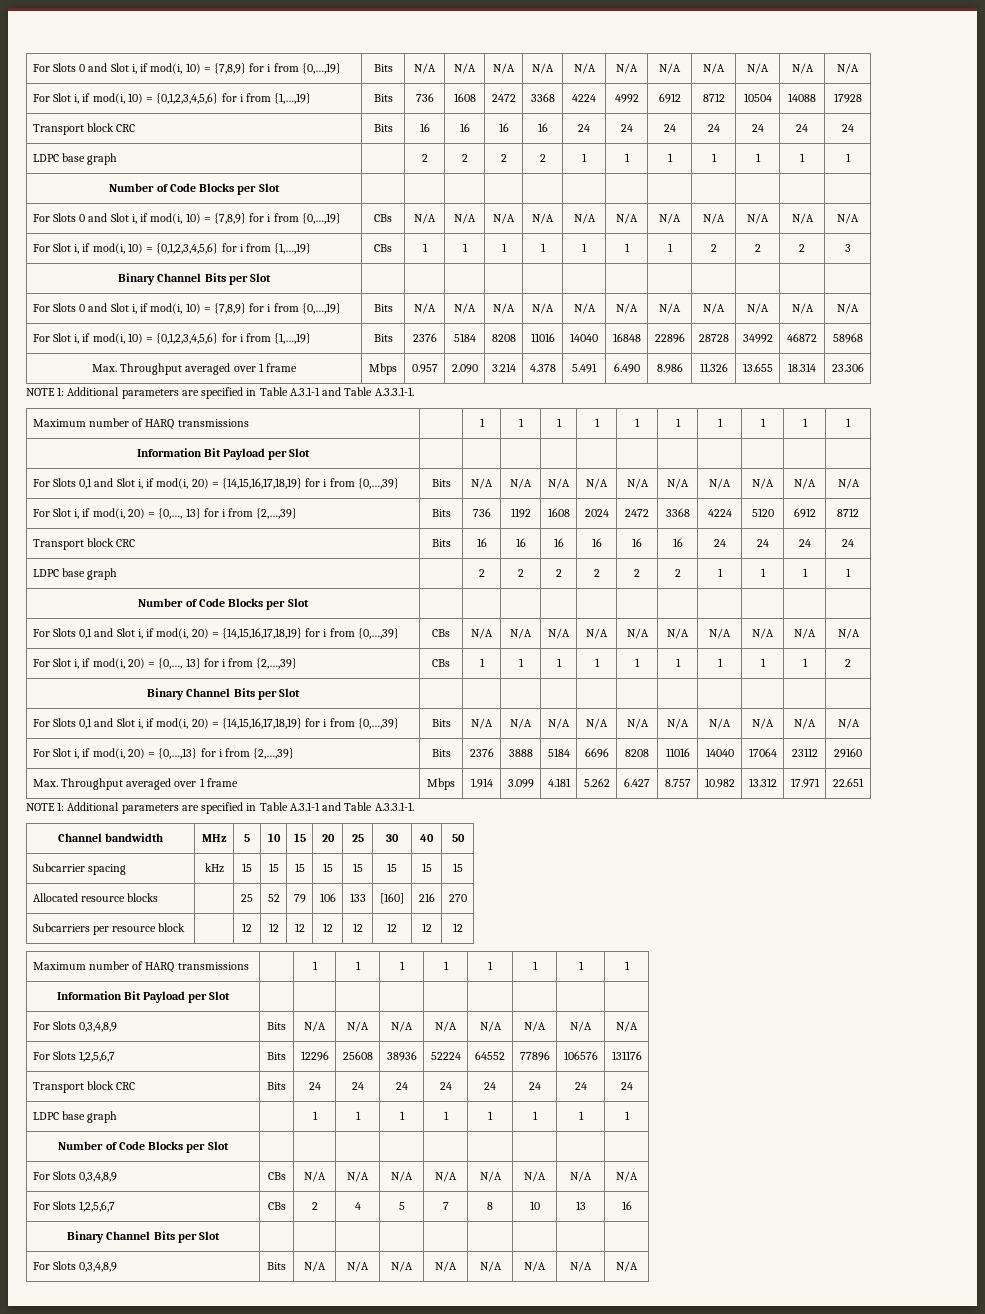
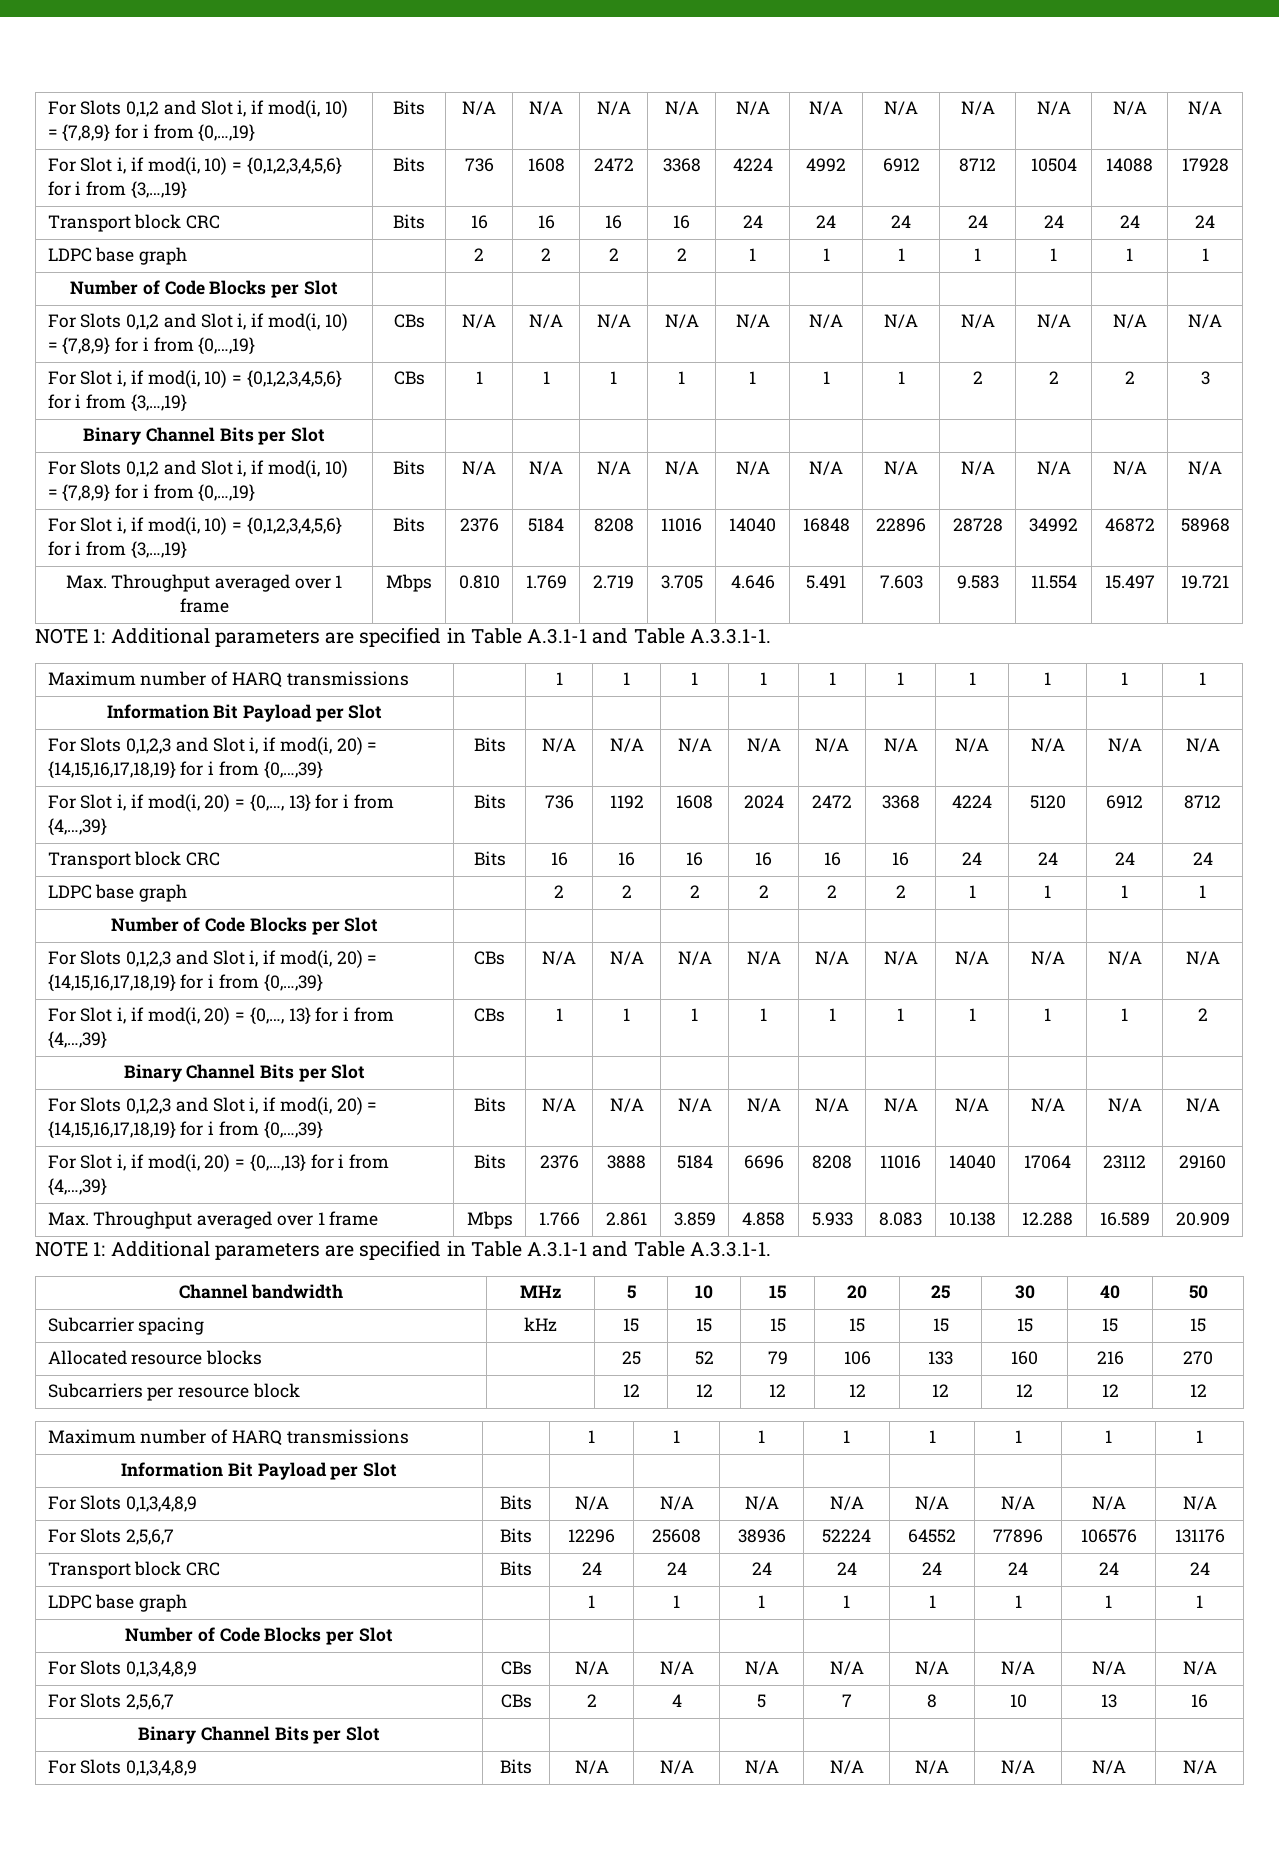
[32,63,86,72] For Slots 0 -> [47,100,160,117] For Slots 0,1,2
[274,93,312,104] {1,…,19} -> [130,181,187,199] {3,…,19}
[79,214,86,222] 0 -> [126,314,160,330] 0,1,2
[274,243,312,254] {1,…,19} -> [130,394,187,412] {3,…,19}
[79,304,86,312] 0 -> [126,461,160,477] 0,1,2
[274,333,312,344] {1,…,19} -> [130,541,187,559] {3,…,19}
[411,364,438,373] [451,364,478,373] [491,363,516,372] [529,364,556,372] [572,363,597,373] [613,363,640,373] [656,363,683,373] [699,363,728,372] [742,363,773,372] [788,363,816,372] [831,363,864,372] 0.957 | 2.090 | 3.214 | 4.378 | 5.491 | 6.490 | 8.986 | 11.326 | 13.655 | 18.314 | 23.306 -> [458,575,500,589] [525,575,567,589] [593,575,634,589] [660,575,703,589] [730,575,775,589] [806,575,846,589] [879,575,923,589] [956,575,999,589] [1030,575,1077,589] [1104,575,1155,589] [1181,575,1229,589] 0.810 | 1.769 | 2.719 | 3.705 | 4.646 | 5.491 | 7.603 | 9.583 | 11.554 | 15.497 | 19.721
[79,478,93,489] 0,1 -> [126,738,172,754] 0,1,2,3
[256,508,298,519] {2,…,39} -> [47,818,107,836] {4,…,39}
[79,628,93,639] 0,1 -> [126,951,172,967] 0,1,2,3
[256,658,298,669] {2,…,39} -> [47,1031,107,1049] {4,…,39}
[79,718,93,729] 0,1 -> [126,1098,172,1114] 0,1,2,3
[253,748,295,759] {2,…,39} -> [47,1178,107,1196] {4,…,39}
[470,778,493,788] [507,779,534,788] [547,778,571,787] [583,778,610,787] [624,778,650,787] [664,779,691,787] [704,778,735,788] [748,778,777,787] [790,778,820,788] [833,778,864,787] 1.914 | 3.099 | 4.181 | 5.262 | 6.427 | 8.757 | 10.982 | 13.312 | 17.971 | 22.651 -> [538,1212,580,1226] [606,1212,647,1226] [673,1212,716,1226] [742,1212,785,1226] [811,1212,853,1226] [879,1212,922,1226] [948,1212,996,1226] [1022,1212,1073,1226] [1099,1212,1150,1226] [1175,1212,1230,1226] 1.766 | 2.861 | 3.859 | 4.858 | 5.933 | 8.083 | 10.138 | 12.288 | 16.589 | 20.909
[380,893,404,904] [160] -> [1011,1351,1038,1365] 160
[79,1022,118,1032] 0,3,4,8,9 -> [126,1496,198,1512] 0,1,3,4,8,9
[79,1051,116,1062] 1,2,5,6,7 -> [126,1529,175,1545] 2,5,6,7
[79,1172,118,1182] 0,3,4,8,9 -> [126,1661,198,1677] 0,1,3,4,8,9
[79,1201,116,1212] 1,2,5,6,7 -> [126,1694,175,1710] 2,5,6,7
[79,1262,118,1272] 0,3,4,8,9 -> [126,1760,198,1776] 0,1,3,4,8,9

